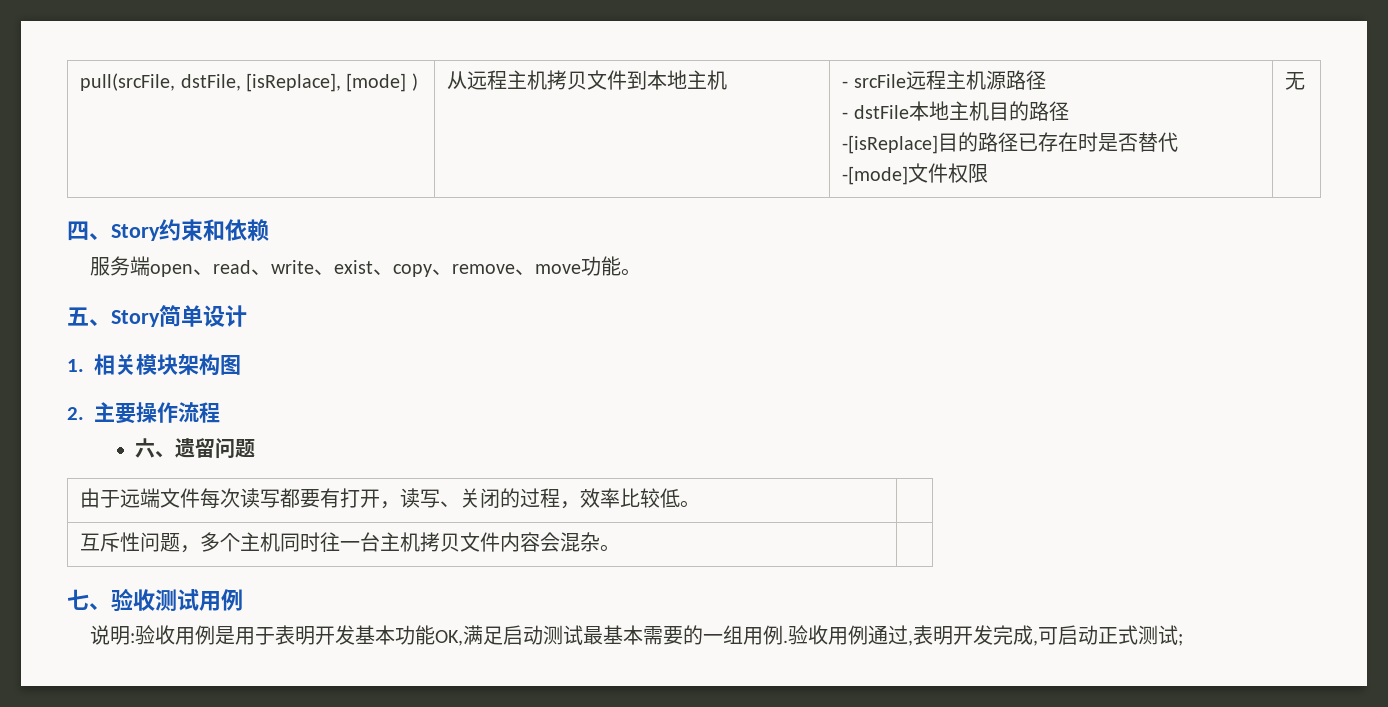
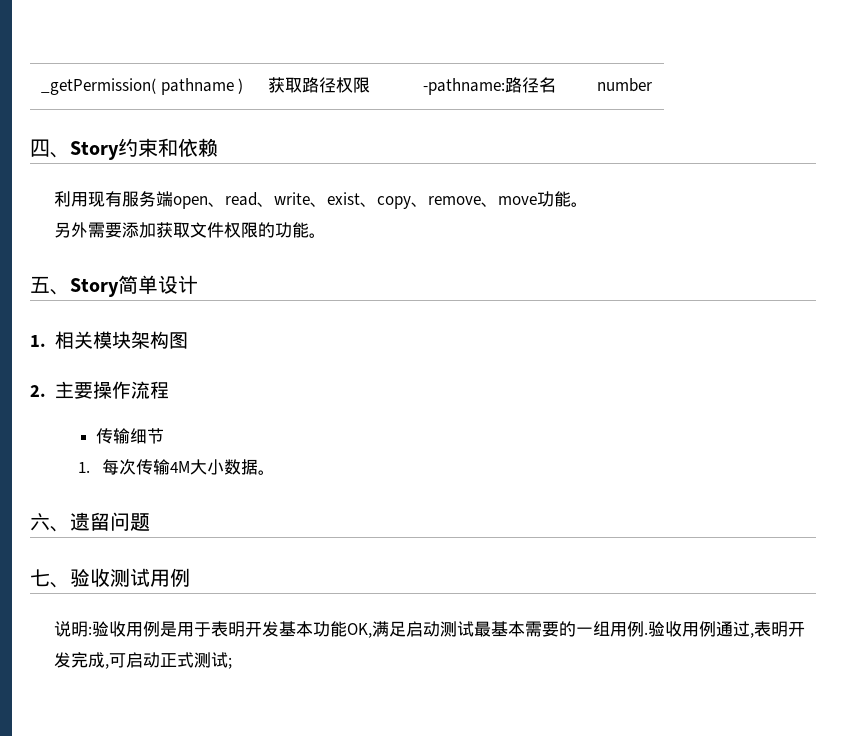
[80,73,418,92] [447,70,728,90] [842,70,1046,90] [842,101,1069,121] [842,132,1179,154] [842,163,989,185] [1285,72,1306,90] pull(srcFile, dstFile, [isReplace], [mode] ) | 从远程主机拷贝文件到本地主机 | - srcFile远程主机源路径 // - dstFile本地主机目的路径 // -[isReplace]目的路径已存在时是否替代 // -[mode]文件权限 | 无 -> [40,78,244,95] [267,77,370,93] [422,77,556,95] [596,78,652,92] _getPermission( pathname ) | 获取路径权限 | -pathname:路径名 | number
(269, 230) none -> [53,191,122,207] 利用现有
(642, 272) none -> [53,222,326,238] // 另外需要添加获取文件权限的功能。
[135,438,256,459] [80,488,701,509] [80,532,621,553] 六、遗留问题 // 由于远端文件每次读写都要有打开，读写、关闭的过程，效率比较低。 | // 互斥性问题，多个主机同时往一台主机拷贝文件内容会混杂。 | -> [96,428,165,444] [77,459,275,475] [30,512,150,532] 传输细节 // 1.每次传输4M大小数据。 // 六、遗留问题

